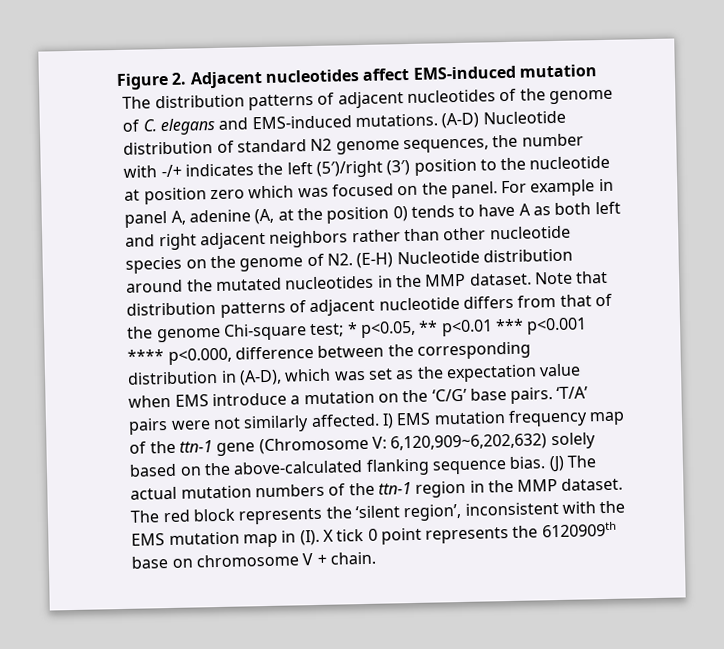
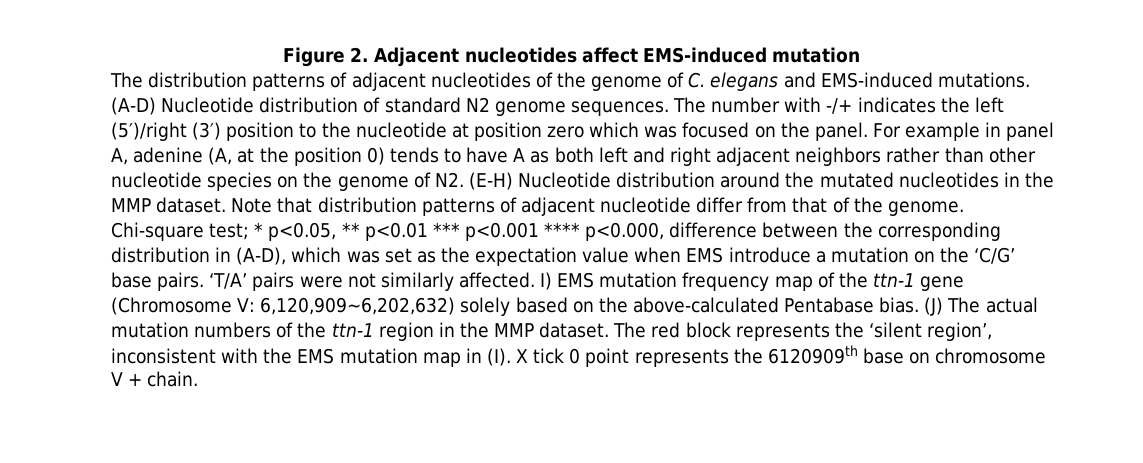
[402,134,519,154] sequences, the -> [570,97,707,116] sequences. The
[462,295,514,309] differs -> [696,197,744,213] differ
[156,327,221,343] genome -> [887,201,964,216] genome.
[365,458,507,476] flanking sequence -> [784,297,875,313] Pentabase

